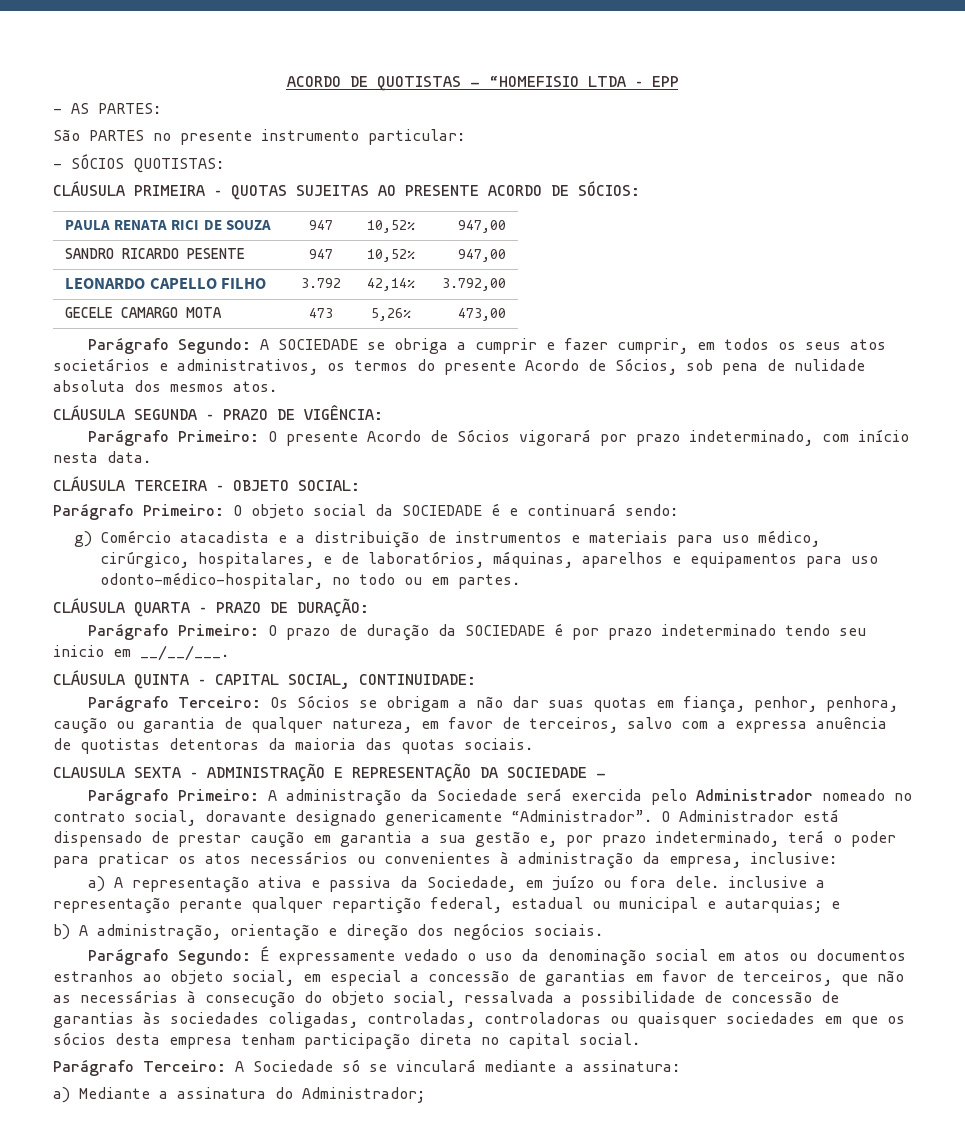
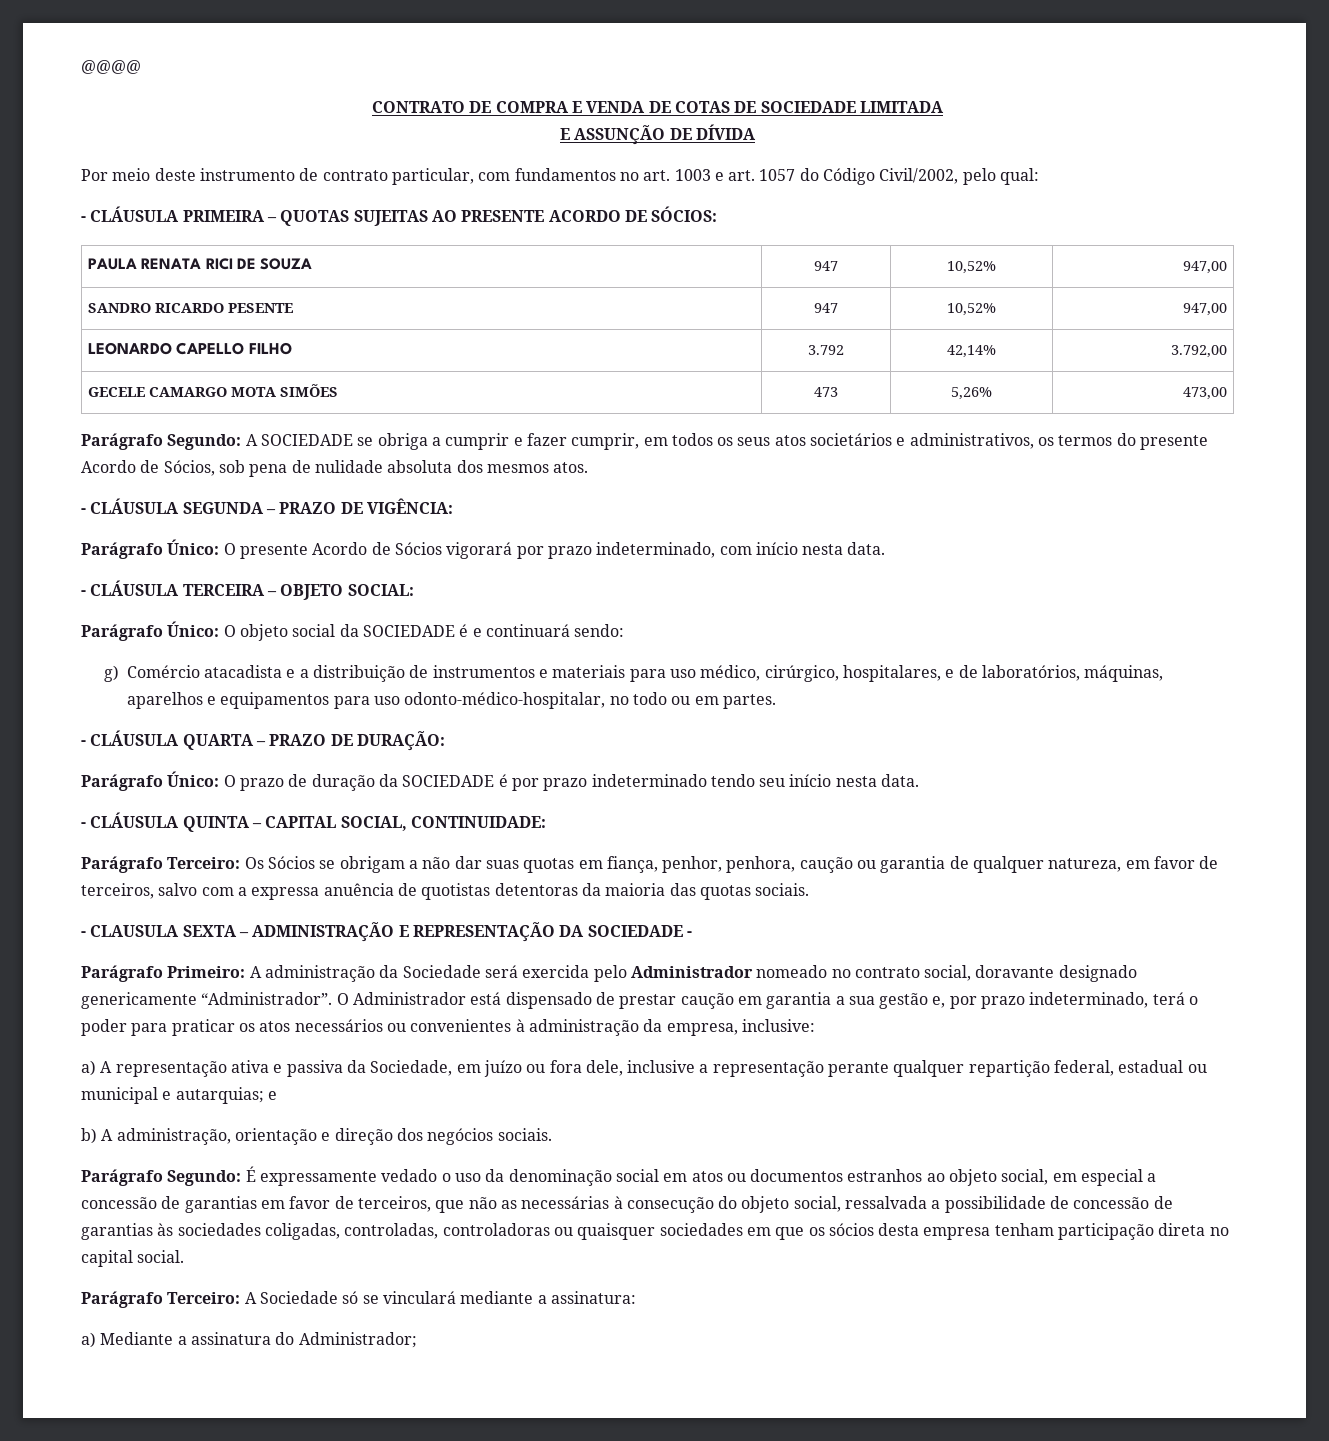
[286,76,679,91] [53,103,161,114] [53,129,465,145] [53,154,224,173] ACORDO DE QUOTISTAS - “HOMEFISIO LTDA – EPP // - AS PARTES: // São PARTES no presente instrumento particular: // - SÓCIOS QUOTISTAS: // -> [81,60,141,74] [372,101,944,113] [560,124,756,145] [81,168,1040,185] [81,216,86,222] @@@@ // CONTRATO DE COMPRA E VENDA DE COTAS DE SOCIEDADE LIMITADA // E ASSUNÇÃO DE DÍVIDA // Por meio deste instrumento de contrato particular, com fundamentos no art. 1003 e art. 1057 do Código Civil/2002, pelo qual: // -
(223, 312) none -> [280,384,339,397] SIMÕES
(277, 386) none -> [81,508,86,514] -
[177,430,259,442] Primeiro: -> [167,539,220,555] Único:
(151, 457) none -> [81,590,86,596] -
[143,504,224,516] Primeiro: -> [167,621,220,637] Único:
(521, 581) none -> [81,740,86,746] -
[177,624,259,636] Primeiro: -> [167,771,220,787] Único:
[53,645,229,661] inicio em __/__/___. // -> [789,774,920,787] [81,822,86,828] início nesta data. // -
(533, 744) none -> [81,931,86,937] -
[674,876,719,888] dele. -> [585,1060,623,1076] dele,

